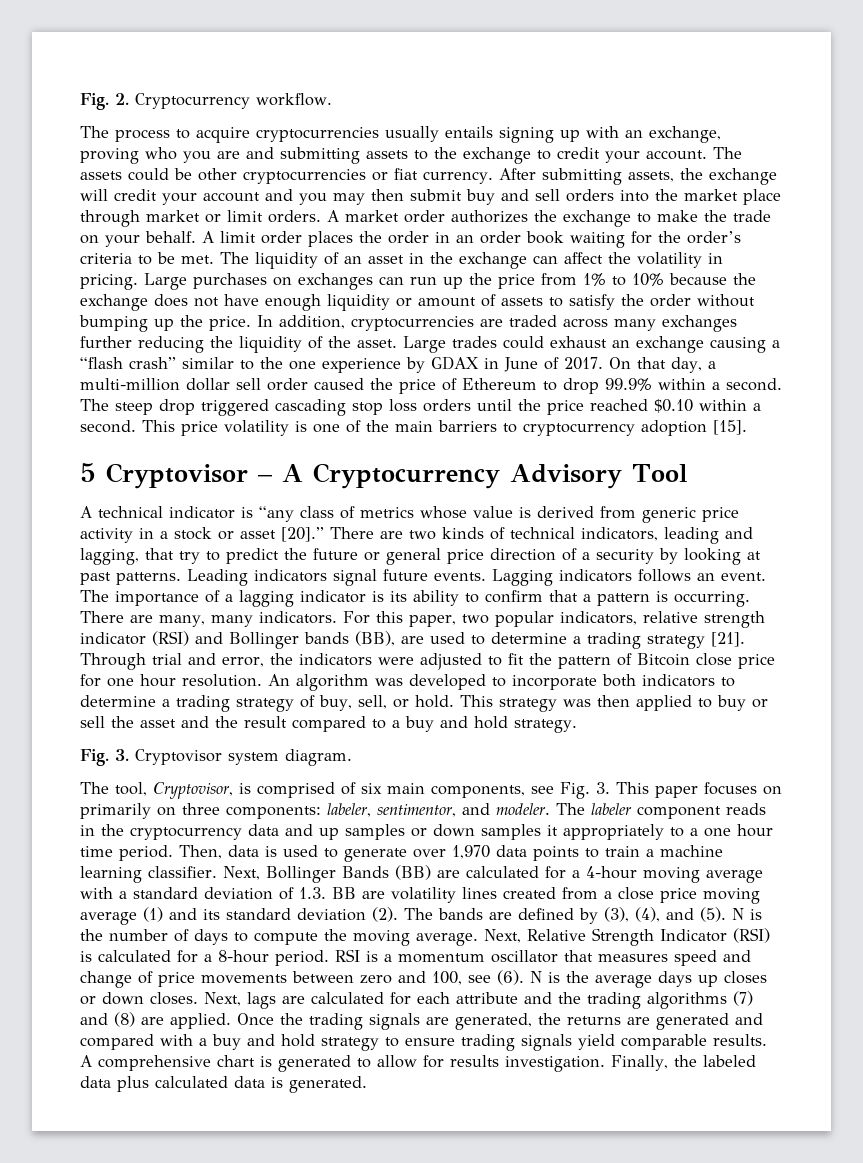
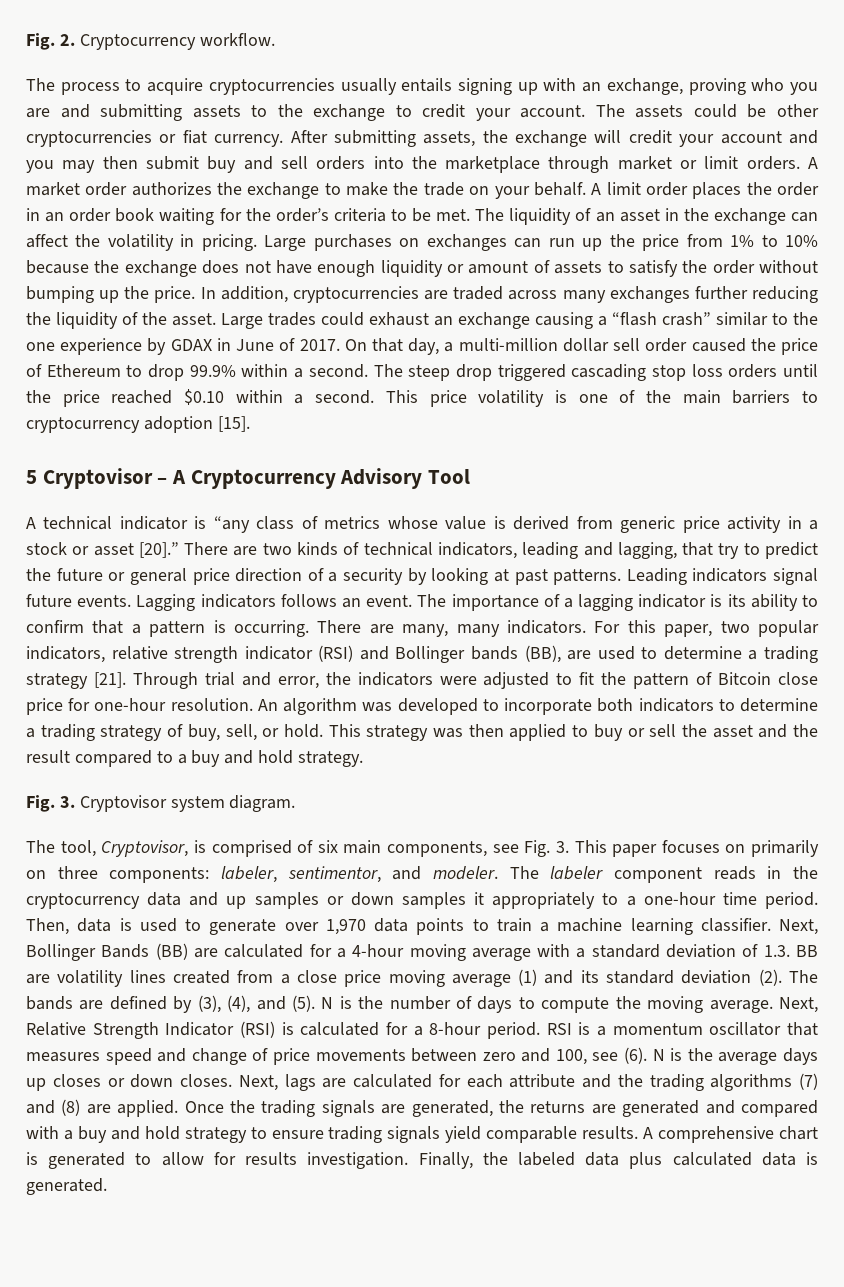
[684,189,781,205] market place -> [445,156,541,173] marketplace
[107,674,176,687] one hour -> [94,698,167,711] one-hour
[704,824,773,837] one hour -> [643,892,716,905] one-hour

